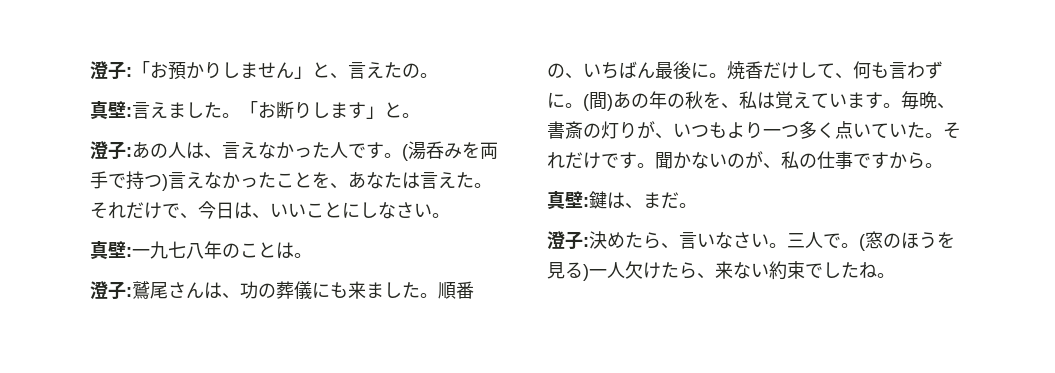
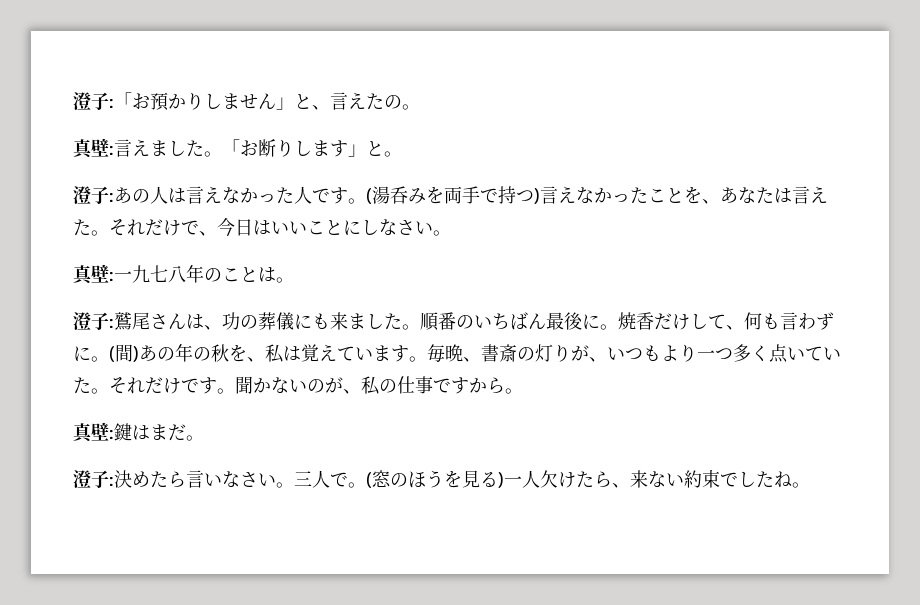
[204,153,222,159] 、 -> (186, 195) none
[252,213,270,219] 、 -> (271, 227) none
[565,73,583,79] 、 -> (474, 322) none
[625,203,643,209] 、 -> (150, 432) none
[661,243,679,249] 、 -> (186, 479) none

